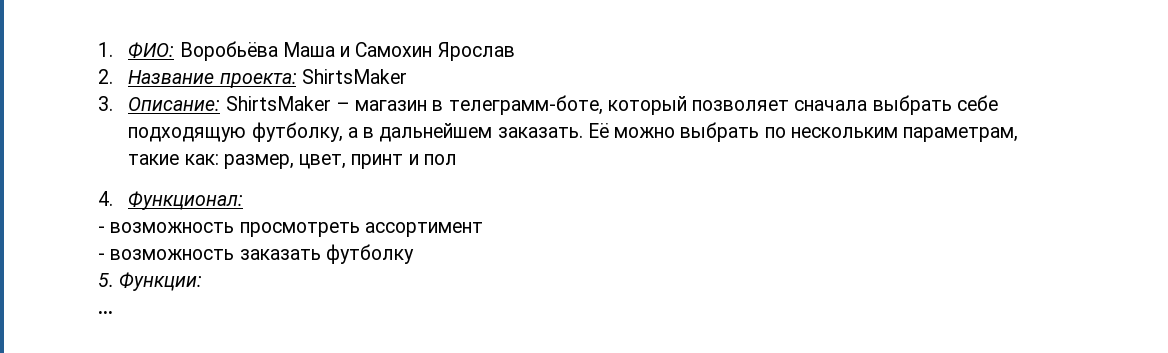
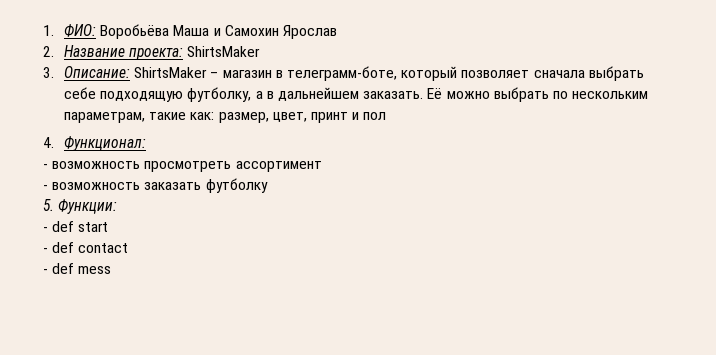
[98,311,113,314] … -> [43,221,109,232] [43,242,129,253] [43,263,112,274] - def start // - def contact // - def mess

